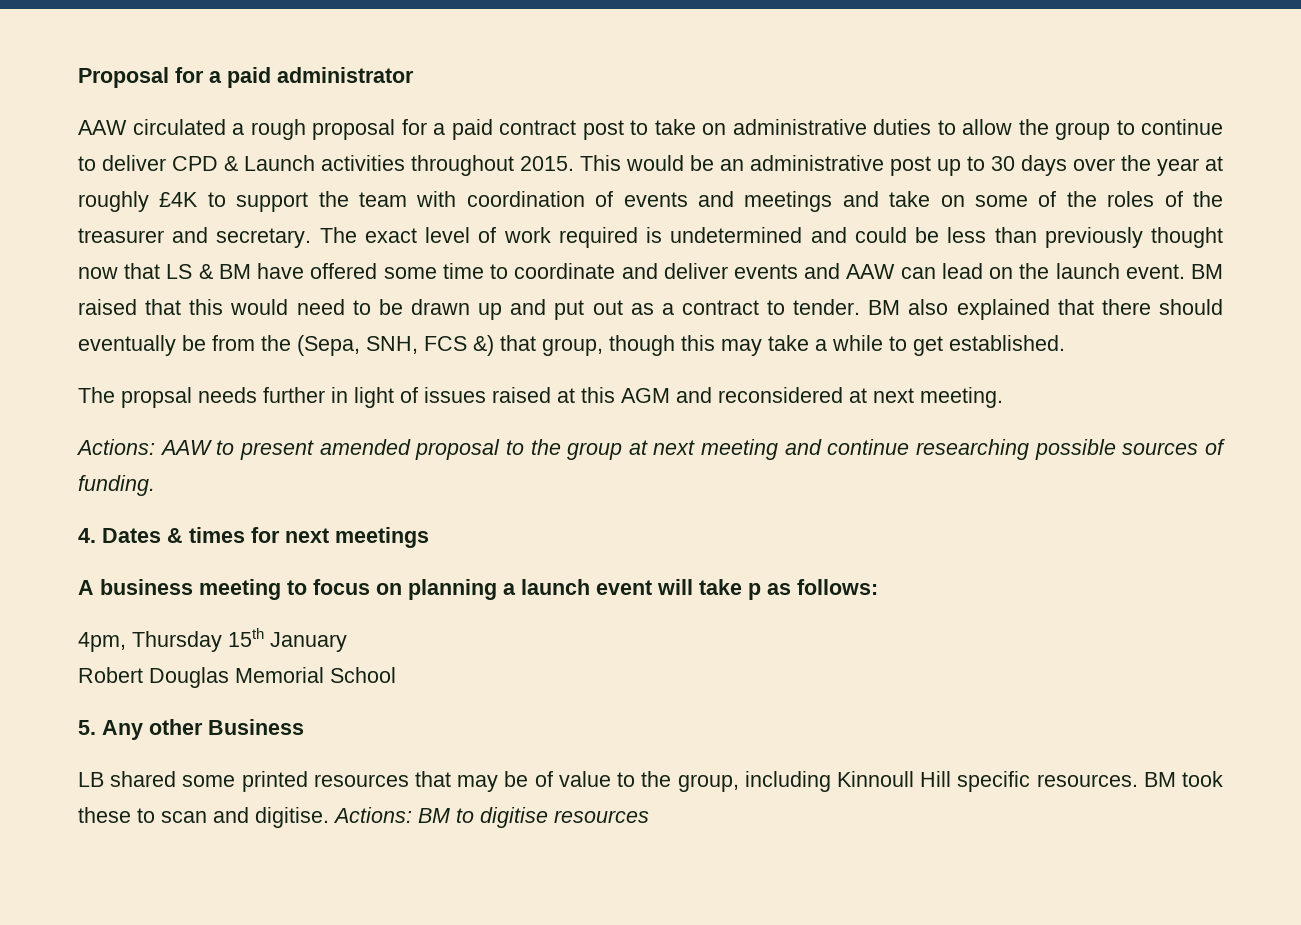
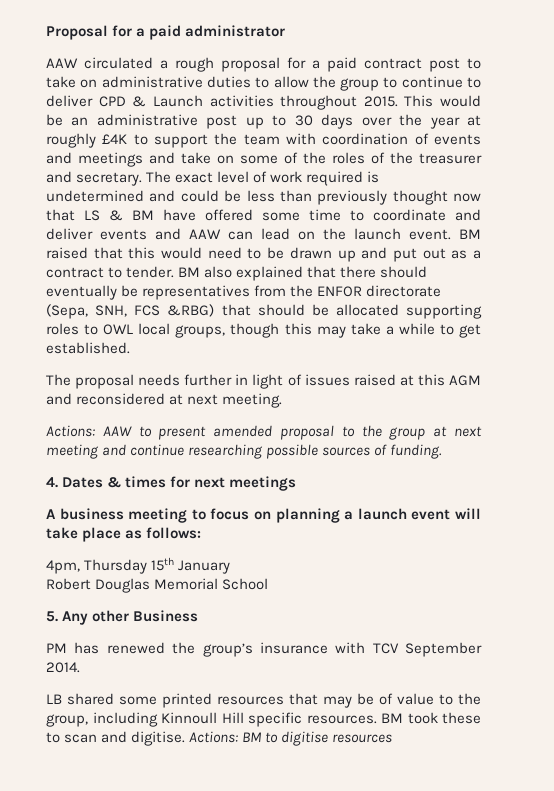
(206, 343) none -> [142,285,251,300] representatives
(291, 343) none -> [317,285,442,297] ENFOR directorate
[473,335,603,356] &) that group, -> [167,304,482,319] [46,323,226,338] &RBG) that should be allocated supporting roles to OWL local groups,
[121,387,192,408] propsal -> [75,374,135,389] proposal
[748,583,761,600] p -> [82,527,122,542] place
(304, 727) none -> [46,642,482,657] [46,662,80,673] // PM has renewed the group’s insurance with TCV September 2014.

